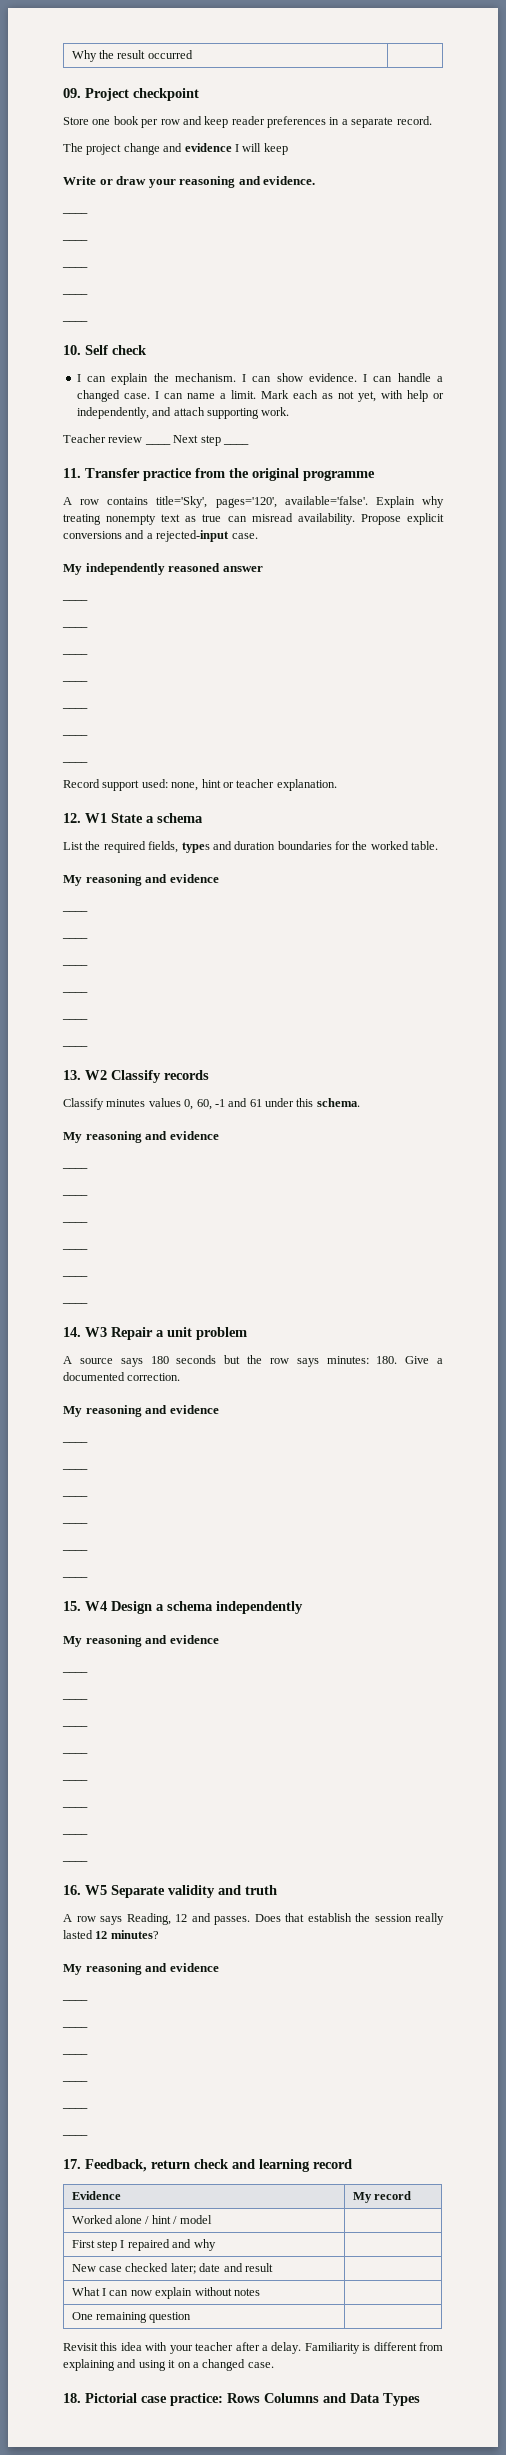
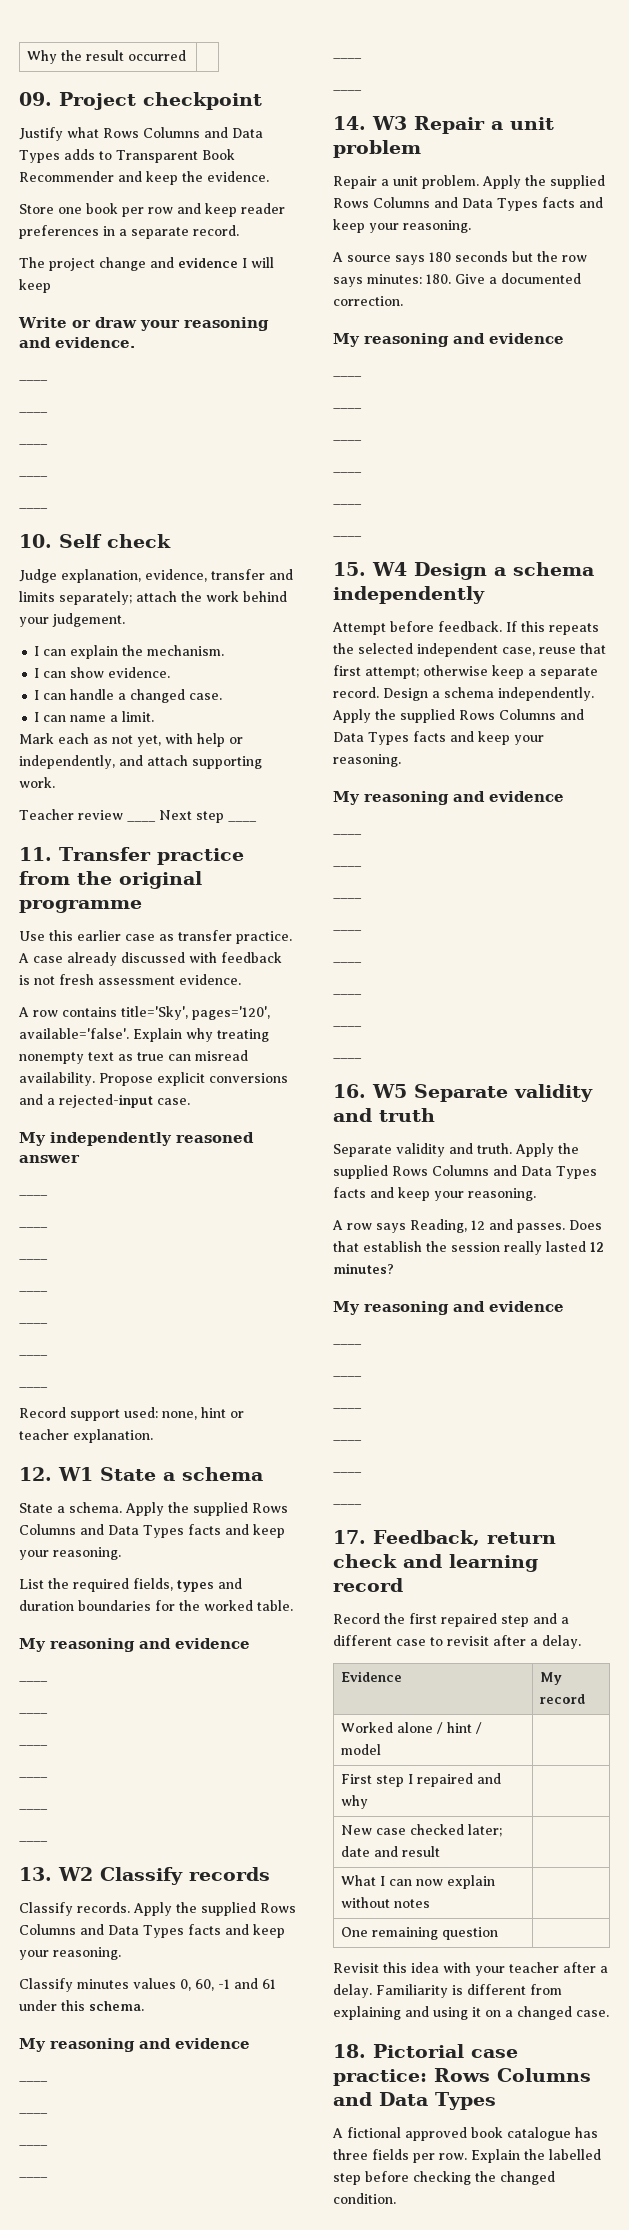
(199, 94) none -> [19,127,263,141] [19,149,235,163] [19,171,269,185] // Justify what Rows Columns and Data Types adds to Transparent Book Recommender and keep the evidence.
(147, 350) none -> [19,569,293,583] [19,591,287,605] [19,613,125,627] // Judge explanation, evidence, transfer and limits separately; attach the work behind your judgement.
(236, 377) none -> (225, 650) //
(357, 377) none -> (171, 672) //
(150, 396) none -> (223, 696) //
(256, 394) none -> (155, 716) //
(375, 475) none -> [19,930,292,944] [18,952,282,966] [19,974,241,985] // Use this earlier case as transfer practice. A case already discussed with feedback is not fresh assessment evidence.
(203, 818) none -> [19,1502,288,1516] [19,1524,285,1538] [19,1547,121,1560] // State a schema. Apply the supplied Rows Columns and Data Types facts and keep your reasoning.
(209, 1075) none -> [19,1902,296,1916] [19,1924,285,1938] [19,1947,121,1960] // Classify records. Apply the supplied Rows Columns and Data Types facts and keep your reasoning.
(247, 1333) none -> [333,175,605,189] [333,197,603,211] [333,219,471,233] // Repair a unit problem. Apply the supplied Rows Columns and Data Types facts and keep your reasoning.
(303, 1607) none -> [332,621,599,635] [333,643,606,657] [333,665,598,679] [333,687,594,701] [332,709,584,723] [333,731,544,745] [333,754,401,767] // Attempt before feedback. If this repeats the selected independent case, reuse that first attempt; otherwise keep a separate record. Design a schema independently. Apply the supplied Rows Columns and Data Types facts and keep your reasoning.
(277, 1890) none -> [333,1143,579,1157] [333,1165,597,1179] [333,1187,536,1201] // Separate validity and truth. Apply the supplied Rows Columns and Data Types facts and keep your reasoning.
(352, 2164) none -> [333,1613,569,1627] [333,1635,581,1649] // Record the first repaired step and a different case to revisit after a delay.
(420, 2399) none -> [332,2127,598,2141] [333,2149,601,2163] [333,2171,555,2185] [333,2193,396,2204] // A fictional approved book catalogue has three fields per row. Explain the labelled step before checking the changed condition.

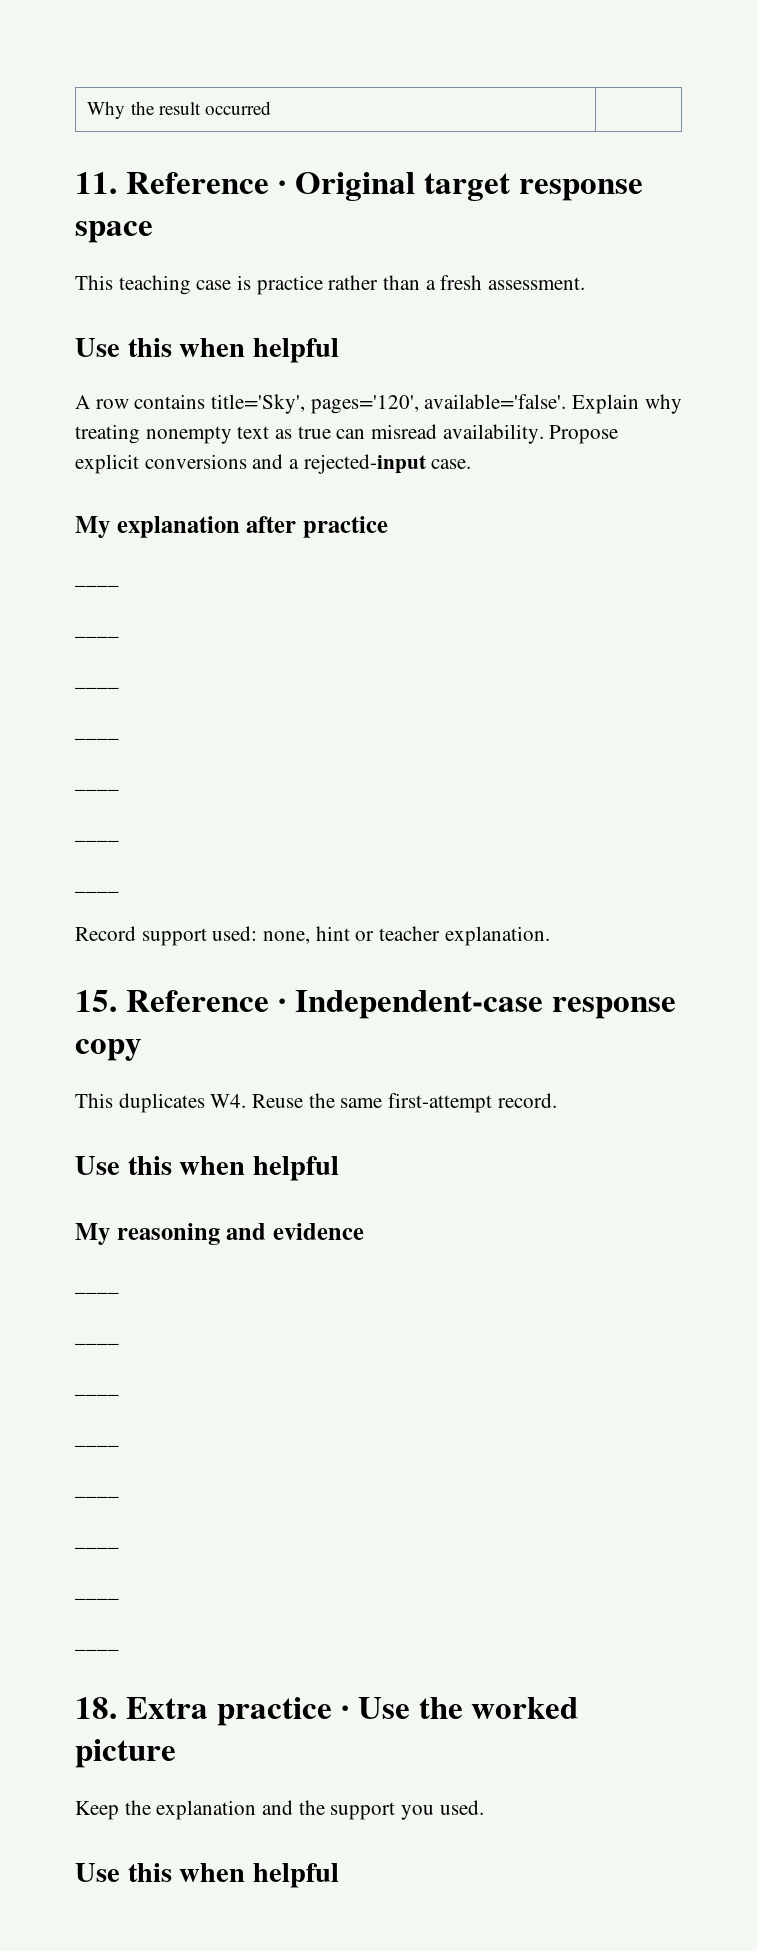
[19,92,262,110] [19,127,263,141] [19,149,235,163] [19,171,269,185] [19,203,285,217] [19,225,239,239] [19,257,274,271] [19,279,51,293] [18,317,269,331] [19,337,135,348] [19,379,48,381] [19,411,48,413] [19,443,48,445] [19,475,48,477] [19,507,48,509] [19,534,171,548] [19,569,293,583] [19,591,287,605] [19,613,125,627] [34,645,225,659] [34,667,171,678] [34,689,223,703] [34,711,155,722] [19,733,243,747] [19,755,262,769] [19,777,55,788] [19,809,123,820] [126,820,156,822] [158,810,257,823] [19,847,244,865] [19,871,202,889] [19,900,142,913] [19,930,292,944] [18,952,282,966] [19,974,241,985] 09. Project checkpoint // Justify what Rows Columns and Data Types adds to Transparent Book Recommender and keep the evidence. // Store one book per row and keep reader preferences in a separate record. // The project change and evidence I will keep // Write or draw your reasoning and evidence. // ____ // ____ // ____ // ____ // ____ // 10. Self check // Judge explanation, evidence, transfer and limits separately; attach the work behind your judgement. // I can explain the mechanism. // I can show evidence. // I can handle a changed case. // I can name a limit. // Mark each as not yet, with help or independently, and attach supporting work. // Teacher review ____ Next step ____ // 11. Transfer practice from the original programme // Use this earlier case as transfer practice. A case already discussed with feedback is not fresh assessment evidence. -> [75,172,643,201] [75,221,153,243] [75,275,586,295] [75,338,340,363] 11. Reference · Original target response space // This teaching case is practice rather than a fresh assessment. // Use this when helpful
[50,1132,254,1146] [19,1155,80,1163] independently reasoned answer -> [116,516,388,538] explanation after practice
[19,1467,263,1481] [19,1502,288,1516] [19,1524,285,1538] [19,1547,121,1560] [19,1578,242,1592] [19,1600,293,1611] [19,1638,250,1652] [19,1680,48,1682] [19,1712,48,1714] [19,1744,48,1746] [19,1776,48,1778] [19,1808,48,1810] [19,1840,48,1842] [19,1867,270,1885] [19,1902,296,1916] [19,1924,285,1938] [19,1947,121,1960] [19,1978,276,1992] [19,2000,144,2011] [19,2038,250,2052] [19,2080,48,2082] [19,2112,48,2114] [19,2144,48,2146] [19,2176,48,2178] [333,57,362,59] [333,89,362,91] [333,116,554,134] [333,140,421,158] [333,175,605,189] [333,197,603,211] [333,219,471,233] [332,251,587,265] [333,273,581,287] [333,296,403,306] [333,333,564,347] [333,375,362,377] [333,407,362,409] [333,439,362,441] [333,471,362,473] [333,503,362,505] [333,535,362,537] [333,562,594,580] [333,586,485,604] [332,621,599,635] [333,643,606,657] [333,665,598,679] [333,687,594,701] [332,709,584,723] [333,731,544,745] [333,754,401,767] 12. W1 State a schema // State a schema. Apply the supplied Rows Columns and Data Types facts and keep your reasoning. // List the required fields, types and duration boundaries for the worked table. // My reasoning and evidence // ____ // ____ // ____ // ____ // ____ // ____ // 13. W2 Classify records // Classify records. Apply the supplied Rows Columns and Data Types facts and keep your reasoning. // Classify minutes values 0, 60, -1 and 61 under this schema. // My reasoning and evidence // ____ // ____ // ____ // ____ // ____ // ____ // 14. W3 Repair a unit problem // Repair a unit problem. Apply the supplied Rows Columns and Data Types facts and keep your reasoning. // A source says 180 seconds but the row says minutes: 180. Give a documented correction. // My reasoning and evidence // ____ // ____ // ____ // ____ // ____ // ____ // 15. W4 Design a schema independently // Attempt before feedback. If this repeats the selected independent case, reuse that first attempt; otherwise keep a separate record. Design a schema independently. Apply the supplied Rows Columns and Data Types facts and keep your reasoning. -> [75,990,676,1019] [75,1039,142,1061] [75,1093,557,1113] [75,1156,340,1181] 15. Reference · Independent-case response copy // This duplicates W4. Reuse the same first-attempt record. // Use this when helpful
[333,1084,593,1102] [333,1108,435,1122] [333,1143,579,1157] [333,1165,597,1179] [333,1187,536,1201] [332,1219,602,1233] [333,1241,604,1255] [333,1263,394,1274] [333,1301,564,1315] [333,1343,362,1345] [333,1375,362,1377] [333,1407,362,1409] [333,1439,362,1441] [333,1471,362,1473] [333,1503,362,1505] [333,1530,556,1546] [333,1554,538,1572] [333,1578,403,1592] [333,1613,569,1627] [333,1635,581,1649] [340,1671,402,1682] [539,1672,562,1685] [539,1694,585,1704] [340,1722,482,1734] [340,1744,381,1755] [340,1773,501,1787] [340,1795,368,1809] [340,1824,502,1837] [340,1846,440,1857] [340,1875,495,1889] [340,1897,430,1908] [340,1927,498,1940] [333,1962,608,1976] [333,1984,562,1998] [333,2006,609,2020] [333,2044,518,2058] [333,2068,591,2086] [333,2092,496,2110] [332,2127,598,2141] [333,2149,601,2163] [333,2171,555,2185] [333,2193,396,2204] 16. W5 Separate validity and truth // Separate validity and truth. Apply the supplied Rows Columns and Data Types facts and keep your reasoning. // A row says Reading, 12 and passes. Does that establish the session really lasted 12 minutes? // My reasoning and evidence // ____ // ____ // ____ // ____ // ____ // ____ // 17. Feedback, return check and learning record // Record the first repaired step and a different case to revisit after a delay. // Evidence | My record // Worked alone / hint / model | // First step I repaired and why | // New case checked later; date and result | // What I can now explain without notes | // One remaining question | // Revisit this idea with your teacher after a delay. Familiarity is different from explaining and using it on a changed case. // 18. Pictorial case practice: Rows Columns and Data Types // A fictional approved book catalogue has three fields per row. Explain the labelled step before checking the changed condition. -> [75,1697,579,1726] [75,1739,176,1768] [75,1800,484,1820] [75,1863,340,1888] 18. Extra practice · Use the worked picture // Keep the explanation and the support you used. // Use this when helpful

